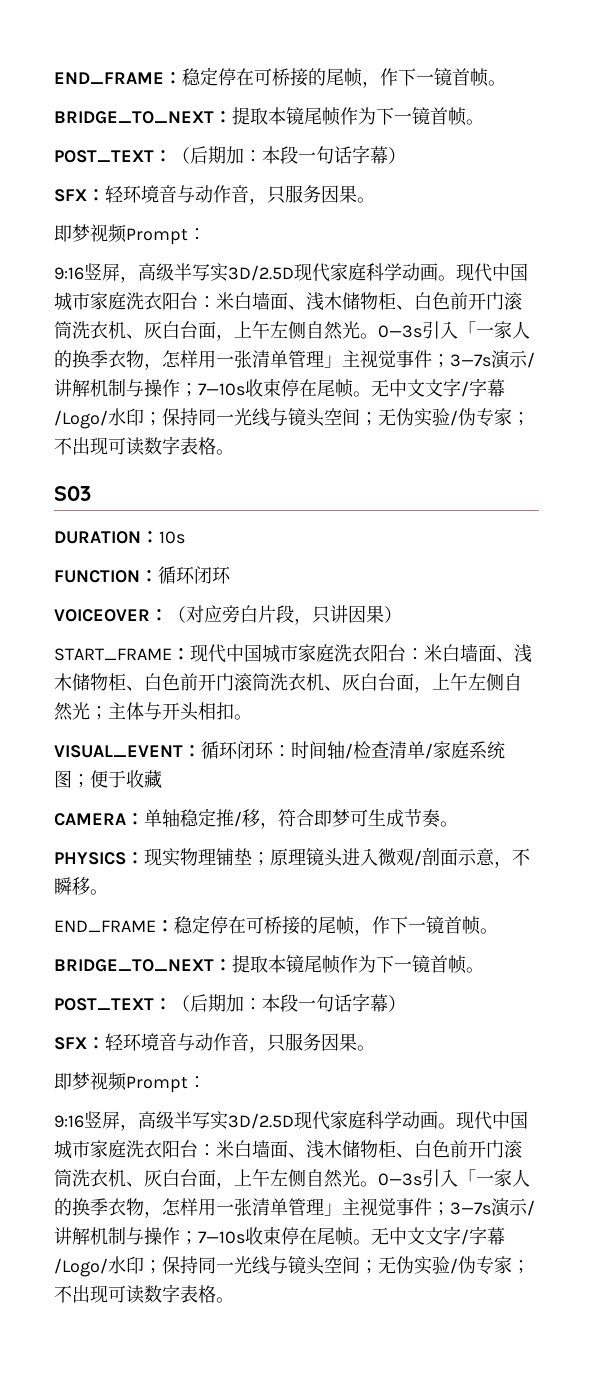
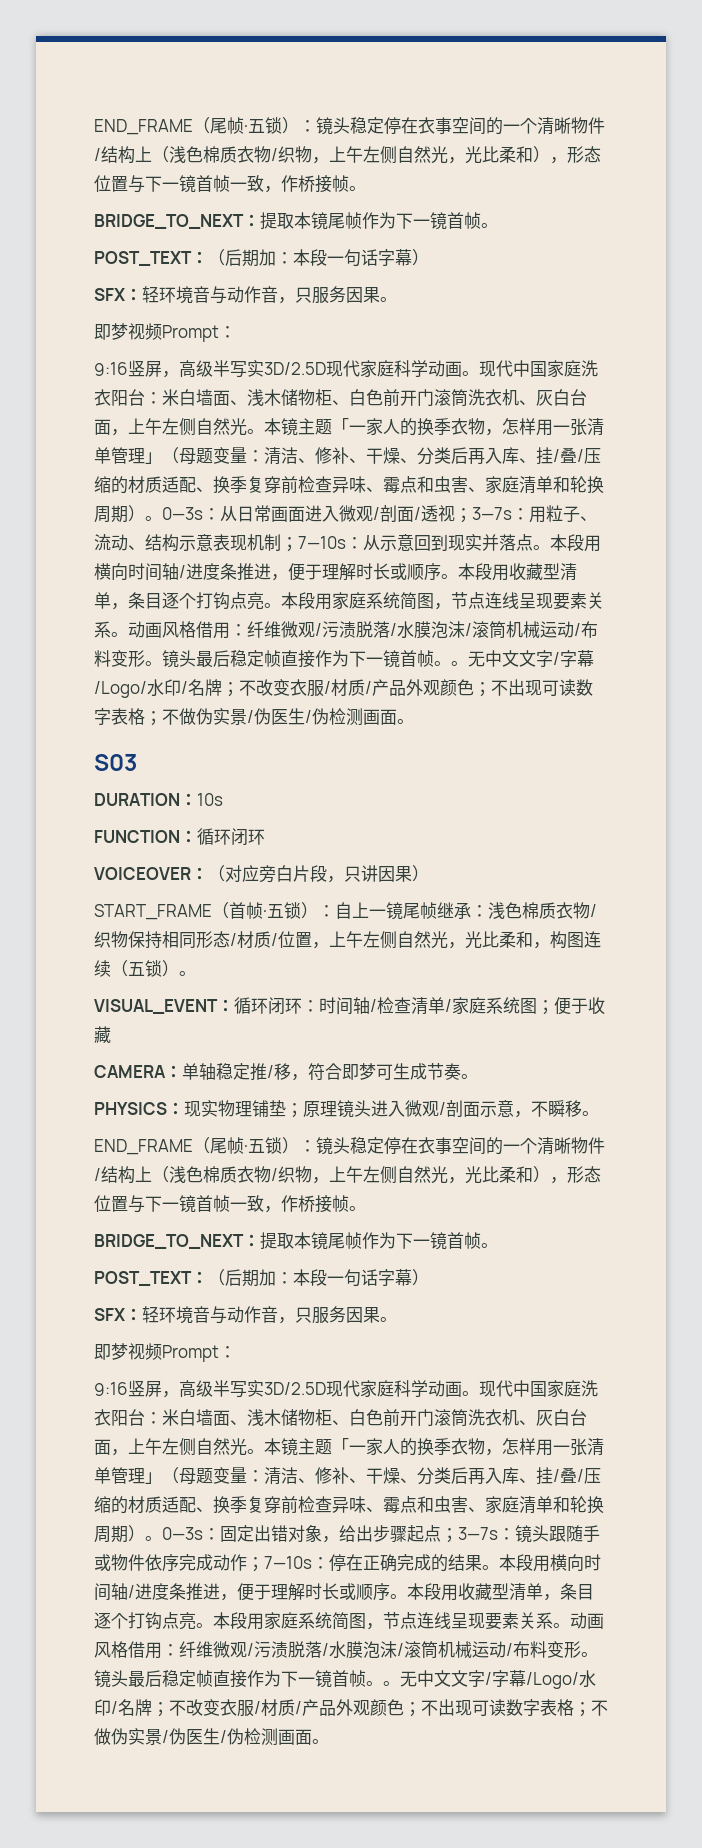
[54,67,470,88] END_FRAME：稳定停在可桥接的尾帧，作下一镜首 -> [94,117,605,135] [94,146,601,164] [94,175,332,193] END_FRAME（尾帧·五锁）：镜头稳定停在衣事空间的一个清晰物件/结构上（浅色棉质衣物/织物，上午左侧自然光，光比柔和），形态位置与下一镜首帧一致，作桥接
[54,292,90,311] 城市 -> (547, 369) none
[378,321,458,339] 0—3s引入 -> [264,418,332,436] 本镜主题
[342,350,535,369] [54,378,505,398] [54,408,530,429] [54,436,216,456] 主视觉事件；3—7s演示/讲解机制与操作；7—10s收束停在尾帧。无中文文字/字幕/Logo/水印；保持同一光线与镜头空间；无伪实验/伪专家；不出现可读数字表格 -> [162,447,601,465] [94,476,604,494] [94,505,597,523] [94,534,601,552] [94,563,577,581] [94,592,604,610] [94,621,598,639] [94,650,594,668] [94,679,593,698] [94,708,397,726] （母题变量：清洁、修补、干燥、分类后再入库、挂/叠/压缩的材质适配、换季复穿前检查异味、霉点和虫害、家庭清单和轮换周期）。0—3s：从日常画面进入微观/剖面/透视；3—7s：用粒子、流动、结构示意表现机制；7—10s：从示意回到现实并落点。本段用横向时间轴/进度条推进，便于理解时长或顺序。本段用收藏型清单，条目逐个打钩点亮。本段用家庭系统简图，节点连线呈现要素关系。动画风格借用：纤维微观/污渍脱落/水膜泡沫/滚筒机械运动/布料变形。镜头最后稳定帧直接作为下一镜首帧。。无中文文字/字幕/Logo/水印/名牌；不改变衣服/材质/产品外观颜色；不出现可读数字表格；不做伪实景/伪医生/伪检测画面
[172,644,532,663] [54,673,522,693] [54,702,234,721] ：现代中国城市家庭洗衣阳台：米白墙面、浅木储物柜、白色前开门滚筒洗衣机、灰白台面，上午左侧自然光；主体与开头相扣 -> [212,902,597,920] [94,931,601,949] [94,960,179,977] （首帧·五锁）：自上一镜尾帧继承：浅色棉质衣物/织物保持相同形态/材质/位置，上午左侧自然光，光比柔和，构图连续（五锁）
[156,915,462,936] ：稳定停在可桥接的尾帧，作下一镜首 -> [193,1137,605,1155] [94,1166,601,1184] [94,1195,332,1213] （尾帧·五锁）：镜头稳定停在衣事空间的一个清晰物件/结构上（浅色棉质衣物/织物，上午左侧自然光，光比柔和），形态位置与下一镜首帧一致，作桥接
[54,1140,90,1159] 城市 -> (547, 1389) none
[378,1169,458,1187] 0—3s引入 -> [264,1438,332,1456] 本镜主题
[342,1198,535,1217] [54,1226,505,1246] [54,1256,530,1277] [54,1284,216,1304] 主视觉事件；3—7s演示/讲解机制与操作；7—10s收束停在尾帧。无中文文字/字幕/Logo/水印；保持同一光线与镜头空间；无伪实验/伪专家；不出现可读数字表格 -> [162,1467,601,1485] [94,1496,604,1514] [94,1525,600,1543] [94,1554,601,1572] [94,1583,594,1601] [94,1612,604,1630] [94,1641,598,1659] [94,1670,596,1689] [94,1699,608,1717] [94,1728,312,1746] （母题变量：清洁、修补、干燥、分类后再入库、挂/叠/压缩的材质适配、换季复穿前检查异味、霉点和虫害、家庭清单和轮换周期）。0—3s：固定出错对象，给出步骤起点；3—7s：镜头跟随手或物件依序完成动作；7—10s：停在正确完成的结果。本段用横向时间轴/进度条推进，便于理解时长或顺序。本段用收藏型清单，条目逐个打钩点亮。本段用家庭系统简图，节点连线呈现要素关系。动画风格借用：纤维微观/污渍脱落/水膜泡沫/滚筒机械运动/布料变形。镜头最后稳定帧直接作为下一镜首帧。。无中文文字/字幕/Logo/水印/名牌；不改变衣服/材质/产品外观颜色；不出现可读数字表格；不做伪实景/伪医生/伪检测画面

